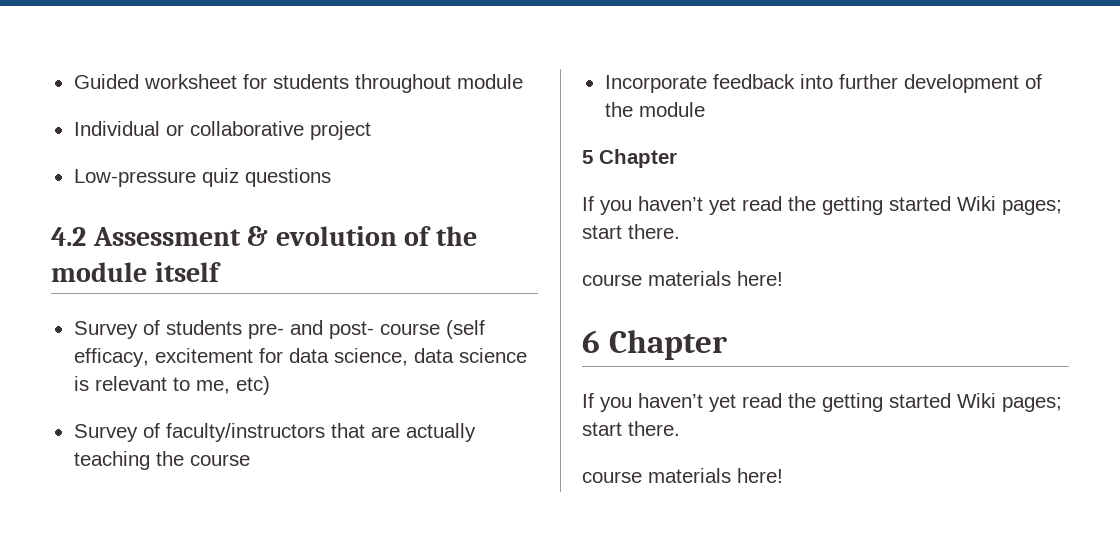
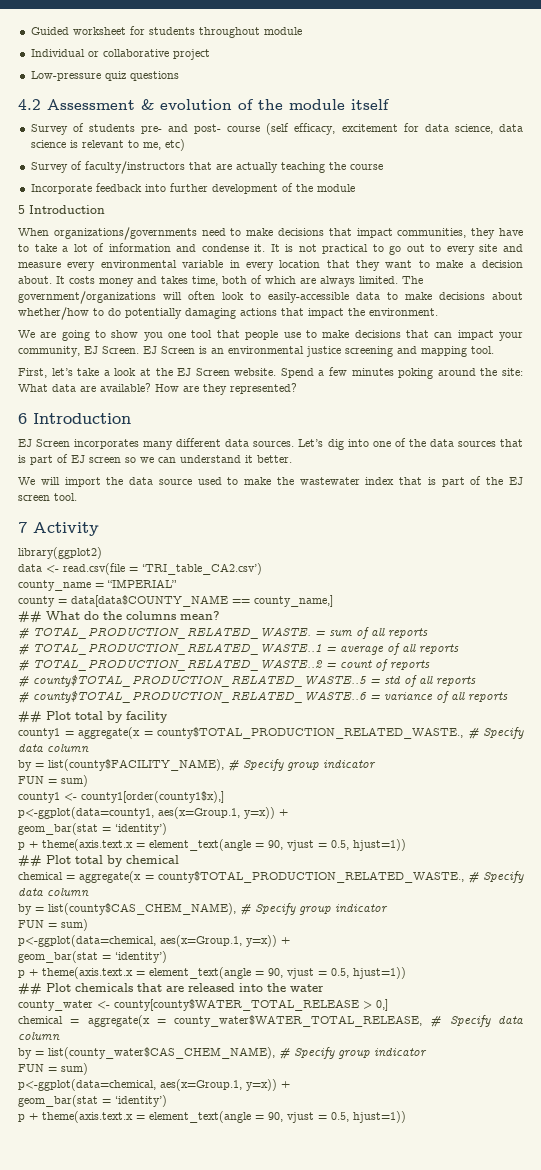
[599,149,677,168] [582,196,1062,215] [582,224,680,239] [582,271,783,286] [582,330,727,360] [582,393,1062,412] [582,421,680,436] [582,468,783,483] Chapter // If you haven’t yet read the getting started Wiki pages; start there. // course materials here! // 6 Chapter // If you haven’t yet read the getting started Wiki pages; start there. // course materials here! -> [29,205,105,214] [18,227,524,240] [18,243,524,255] [18,260,523,271] [18,275,423,287] [18,291,523,304] [18,307,438,320] [18,330,524,341] [18,346,494,357] [18,367,523,379] [18,383,297,395] [18,413,131,424] [18,438,523,450] [18,454,292,465] [18,476,523,487] [18,493,77,501] [18,522,99,536] [18,547,102,559] [18,563,262,575] [18,579,177,591] [18,595,333,607] [18,611,220,623] [18,627,428,639] [18,643,459,655] [18,659,430,671] [18,675,476,687] [18,691,508,703] [18,711,168,723] [18,727,524,739] [18,744,89,752] [18,759,376,771] [18,775,88,787] [18,791,224,803] [18,807,288,819] [18,823,167,835] [18,839,406,851] [18,855,179,867] [18,871,524,883] [18,888,89,896] [18,903,388,915] [18,919,88,931] [18,935,290,947] [18,951,167,963] [18,967,406,979] [18,983,324,995] [18,999,388,1011] [18,1015,524,1027] [18,1032,60,1040] [18,1047,427,1059] [18,1063,88,1075] [18,1079,290,1091] [18,1095,167,1107] [18,1111,406,1123] Introduction // When organizations/governments need to make decisions that impact communities, they have to take a lot of information and condense it. It is not practical to go out to every site and measure every environmental variable in every location that they want to make a decision about. It costs money and takes time, both of which are always limited. The government/organizations will often look to easily-accessible data to make decisions about whether/how to do potentially damaging actions that impact the environment. // We are going to show you one tool that people use to make decisions that can impact your community, EJ Screen. EJ Screen is an environmental justice screening and mapping tool. // First, let’s take a look at the EJ Screen website. Spend a few minutes poking around the site: What data are available? How are they represented? // 6 Introduction // EJ Screen incorporates many different data sources. Let’s dig into one of the data sources that is part of EJ screen so we can understand it better. // We will import the data source used to make the wastewater index that is part of the EJ screen tool. // 7 Activity // library(ggplot2) // data <- read.csv(file = ‘TRI_table_CA2.csv’) // county_name = “IMPERIAL” // county = data[data$COUNTY_NAME == county_name,] // ## What do the columns mean? // # TOTAL_PRODUCTION_RELATED_WASTE. = sum of all reports // # TOTAL_PRODUCTION_RELATED_WASTE..1 = average of all reports // # TOTAL_PRODUCTION_RELATED_WASTE..2 = count of reports // # county$TOTAL_PRODUCTION_RELATED_WASTE..5 = std of all reports // # county$TOTAL_PRODUCTION_RELATED_WASTE..6 = variance of all reports // ## Plot total by facility // county1 = aggregate(x = county$TOTAL_PRODUCTION_RELATED_WASTE., # Specify data column // by = list(county$FACILITY_NAME), # Specify group indicator // FUN = sum) // county1 <- county1[order(county1$x),] // p<-ggplot(data=county1, aes(x=Group.1, y=x)) + // geom_bar(stat = ‘identity’) // p + theme(axis.text.x = element_text(angle = 90, vjust = 0.5, hjust=1)) // ## Plot total by chemical // chemical = aggregate(x = county$TOTAL_PRODUCTION_RELATED_WASTE., # Specify data column // by = list(county$CAS_CHEM_NAME), # Specify group indicator // FUN = sum) // p<-ggplot(data=chemical, aes(x=Group.1, y=x)) + // geom_bar(stat = ‘identity’) // p + theme(axis.text.x = element_text(angle = 90, vjust = 0.5, hjust=1)) // ## Plot chemicals that are released into the water // county_water <- county[county$WATER_TOTAL_RELEASE > 0,] // chemical = aggregate(x = county_water$WATER_TOTAL_RELEASE, # Specify data column // by = list(county_water$CAS_CHEM_NAME), # Specify group indicator // FUN = sum) // p<-ggplot(data=chemical, aes(x=Group.1, y=x)) + // geom_bar(stat = ‘identity’) // p + theme(axis.text.x = element_text(angle = 90, vjust = 0.5, hjust=1))

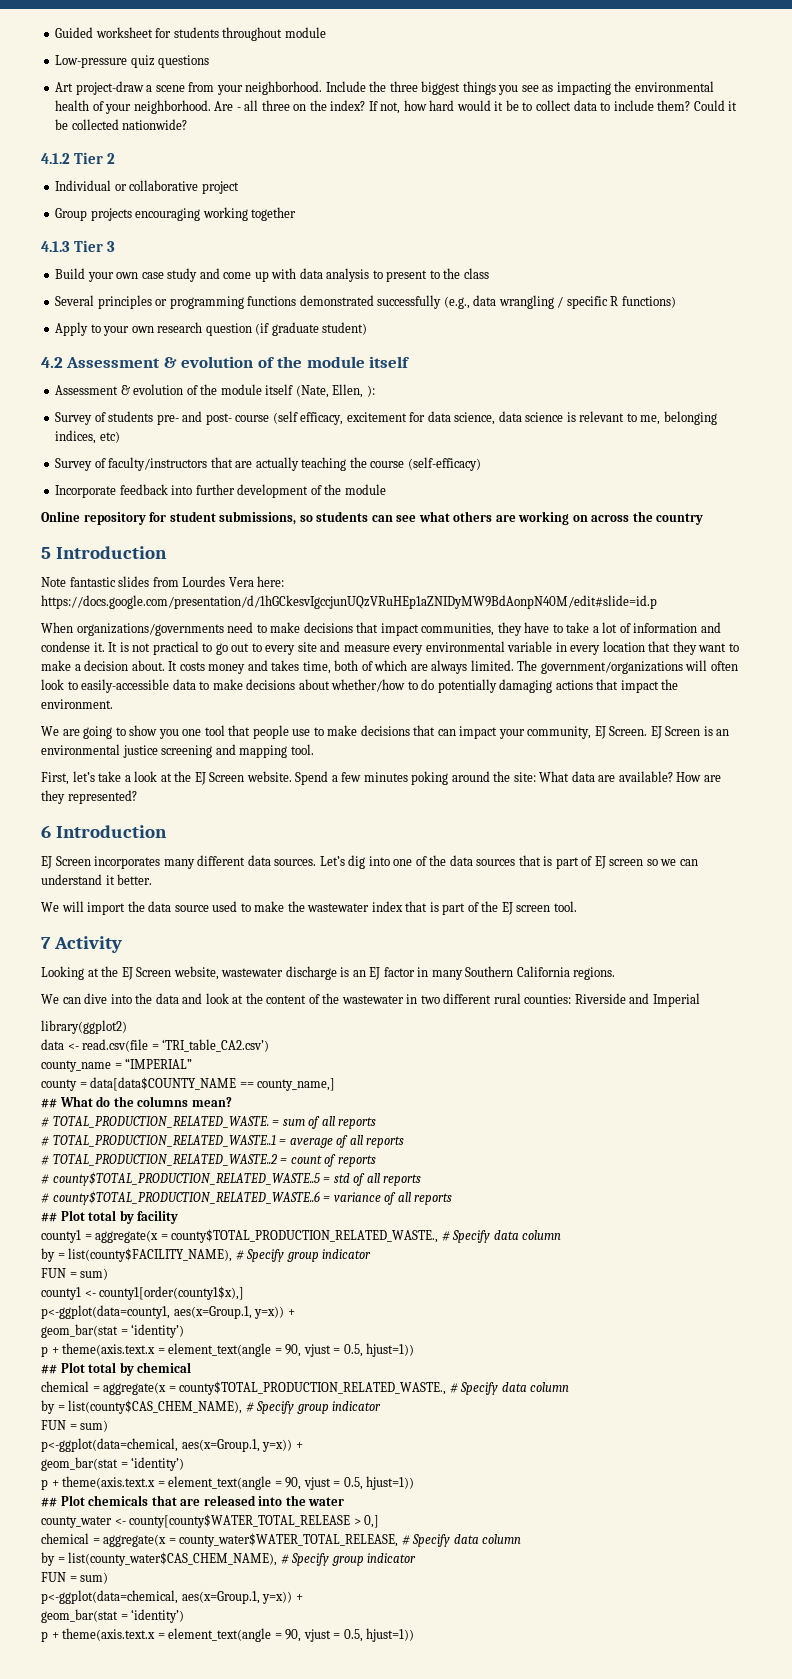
[30,49,210,60] [30,71,179,81] Individual or collaborative project // Low-pressure quiz questions -> [55,55,210,68] [55,81,714,95] [55,100,738,114] [55,119,188,130] [41,152,115,164] [55,180,239,194] [55,207,297,221] [41,240,115,252] [55,268,489,282] [55,295,676,309] [55,322,368,336] Low-pressure quiz questions // Art project-draw a scene from your neighborhood. Include the three biggest things you see as impacting the environmental health of your neighborhood. Are - all three on the index? If not, how hard would it be to collect data to include them? Could it be collected nationwide? // 4.1.2 Tier 2 // Individual or collaborative project // Group projects encouraging working together // 4.1.3 Tier 3 // Build your own case study and come up with data analysis to present to the class // Several principles or programming functions demonstrated successfully (e.g., data wrangling / specific R functions) // Apply to your own research question (if graduate student)
(390, 104) none -> [55,384,375,398] // Assessment & evolution of the module itself (Nate, Ellen, ):
(161, 146) none -> [663,411,717,425] [55,430,97,444] belonging indices,
(383, 167) none -> [407,457,481,471] (self-efficacy)
[18,205,105,214] 5 Introduction -> [41,511,704,525] [41,546,167,559] [41,576,285,587] [41,595,657,609] Online repository for student submissions, so students can see what others are working on across the country // 5 Introduction // Note fantastic slides from Lourdes Vera here: https://docs.google.com/presentation/d/1hGCkesvIgccjunUQzVRuHEp1aZNIDyMW9BdAonpN40M/edit#slide=id.p
(99, 529) none -> [41,966,616,980] [41,993,700,1007] // Looking at the EJ Screen website, wastewater discharge is an EJ factor in many Southern California regions. // We can dive into the data and look at the content of the wastewater in two different rural counties: Riverside and Imperial

